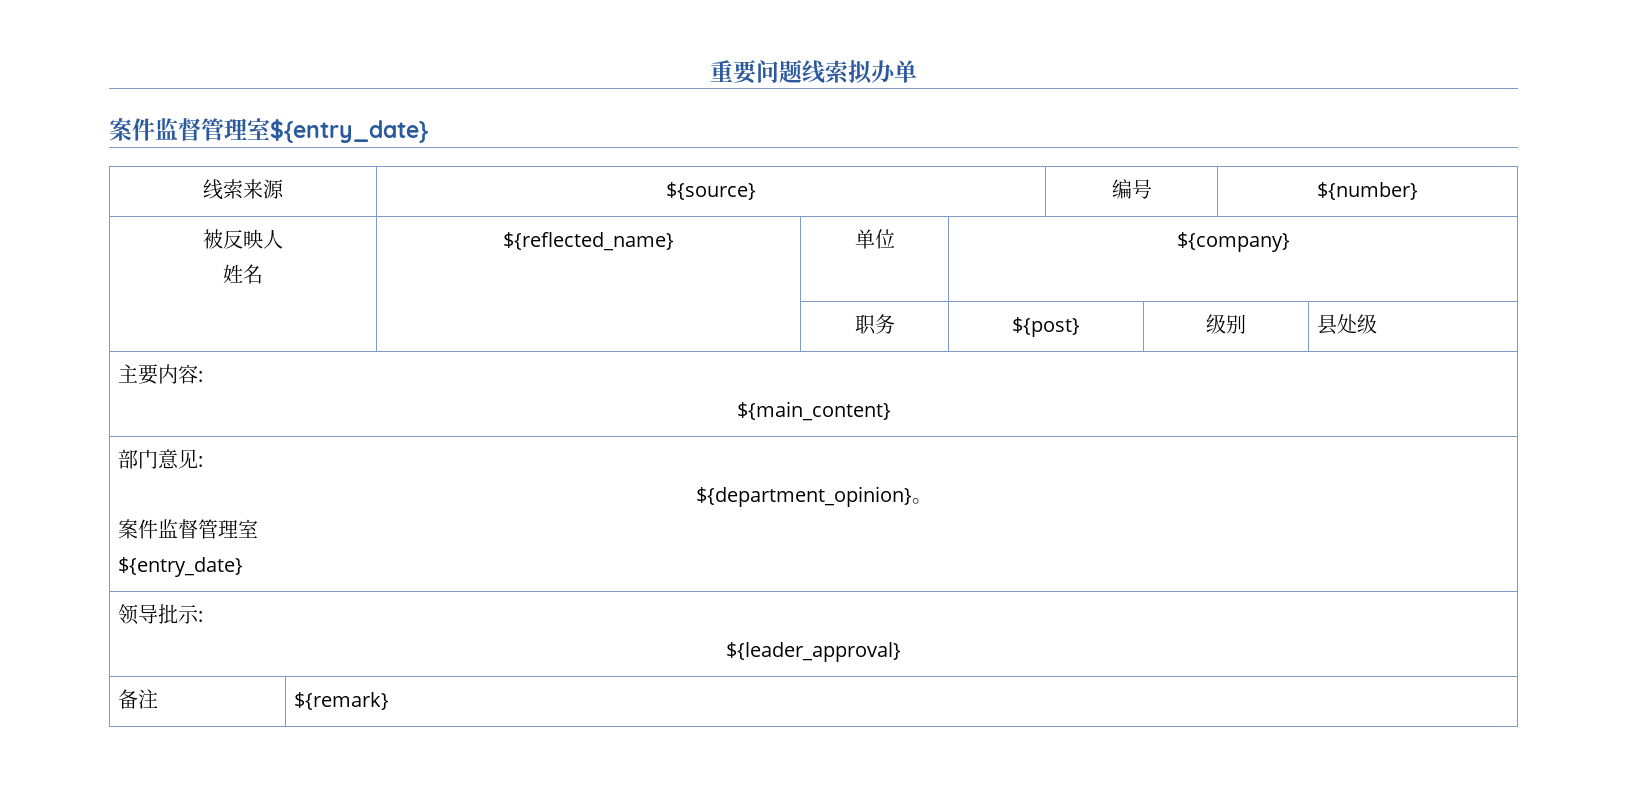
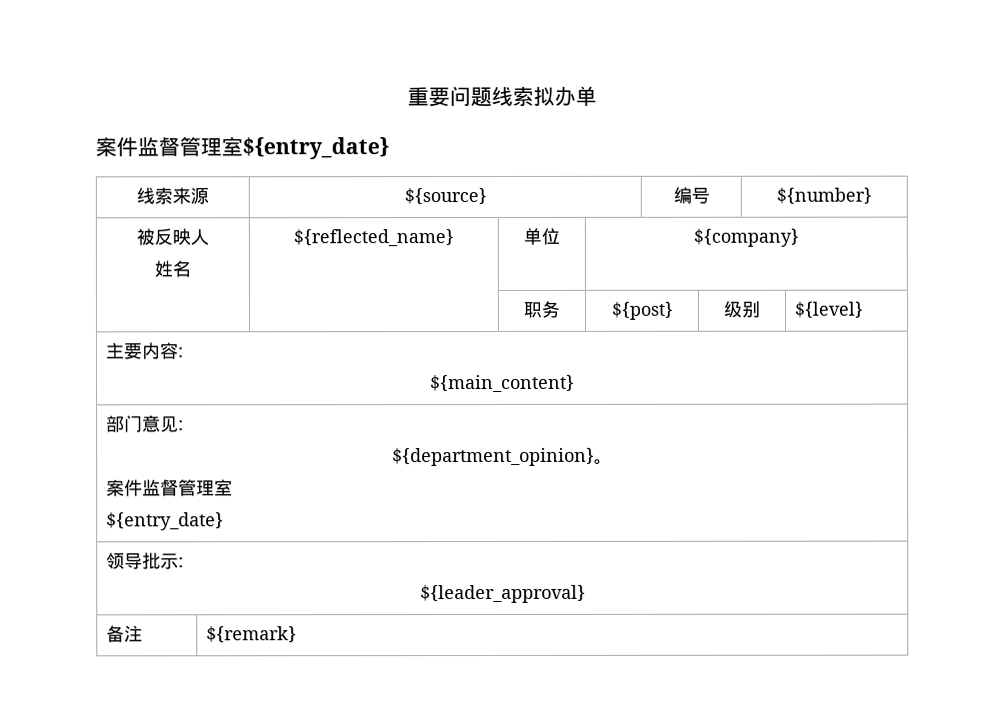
[1317,314,1378,335] 县处级 -> [794,301,864,318] ${level}

